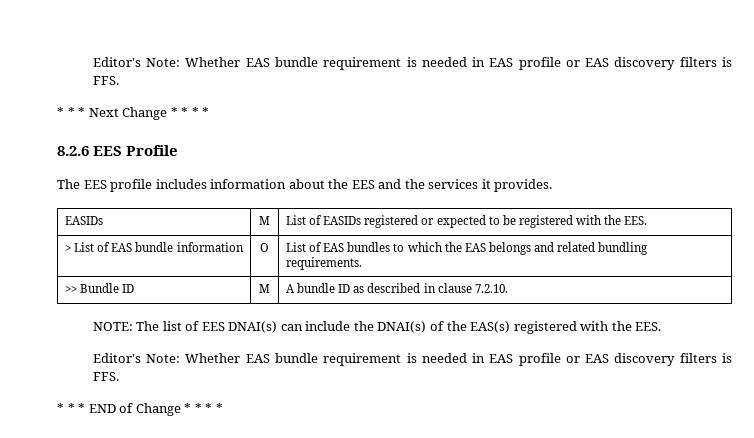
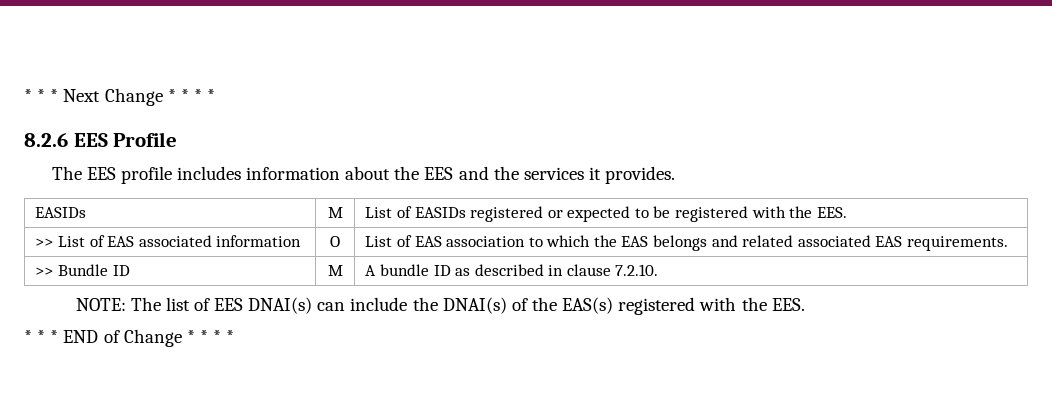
[92,57,732,70] [92,76,119,85] Editor's Note: Whether EAS bundle requirement is needed in EAS profile or EAS discovery filters is FFS. // -> (24, 95) none
[64,242,174,252] > List of EAS bundle -> [35,235,212,247] >> List of EAS associated
[347,242,391,252] bundles -> [446,236,526,247] association
[598,242,649,255] bundling -> [797,235,903,247] associated EAS
[92,353,732,366] [92,372,119,381] // Editor's Note: Whether EAS bundle requirement is needed in EAS profile or EAS discovery filters is FFS. -> (805, 304) none

